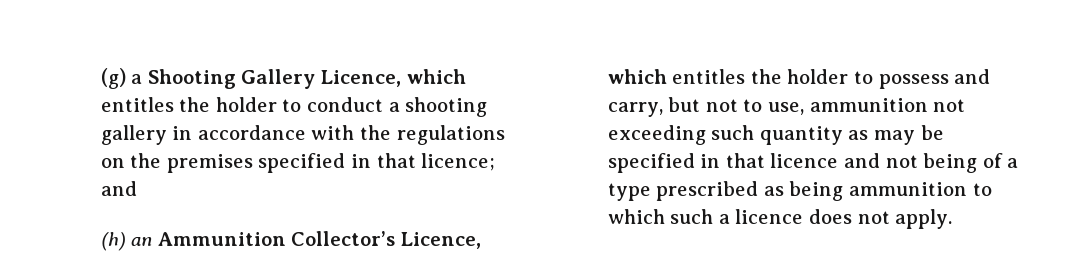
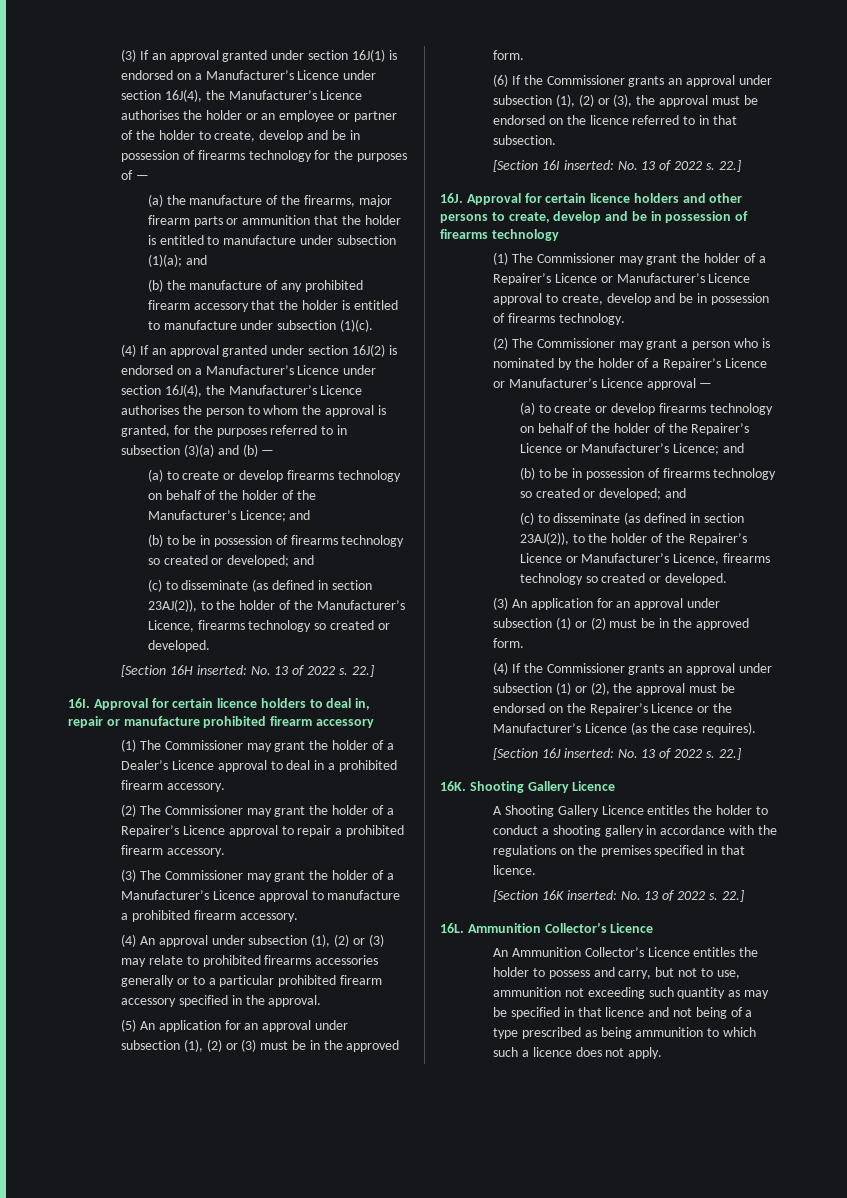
[100,68,466,89] (g) a Shooting Gallery Licence, which -> [121,49,397,62] [121,70,377,80] [121,89,363,102] [121,110,397,122] [121,130,360,142] [121,150,407,162] [121,170,150,180] [147,194,392,207] [147,215,401,227] [147,235,396,245] [147,254,207,267] [147,279,363,292] [147,300,398,312] [147,319,374,332] [121,344,397,357] [121,365,377,375] [121,384,363,397] [121,405,386,417] [121,425,347,437] [121,444,275,457] [147,469,401,482] [147,490,316,500] [147,510,311,522] [147,534,405,547] [147,555,315,567] [147,579,372,592] [147,599,405,612] [147,620,390,632] [147,640,210,652] [121,665,374,677] [68,698,371,710] [68,716,374,728] [121,739,394,752] [121,760,397,772] [121,780,226,792] [121,804,394,817] [121,825,404,837] [121,845,226,857] [121,869,394,882] [121,890,401,902] [121,910,298,922] [121,934,384,947] [121,955,379,967] [121,975,382,987] [121,995,322,1007] [121,1019,348,1032] [121,1039,400,1052] [493,50,525,60] [493,74,772,87] [493,94,758,107] [493,115,737,125] [493,135,557,145] [493,160,741,172] [440,193,743,205] [440,211,749,223] [440,229,559,241] [493,252,766,265] [493,273,751,285] [493,293,769,305] [493,313,625,325] [493,337,770,350] [493,358,767,370] [493,378,713,390] [519,402,773,415] [519,423,750,435] [519,443,745,455] [519,467,777,480] [519,488,687,500] [519,512,744,525] [519,532,747,545] [519,553,771,565] [519,573,728,585] [493,597,720,610] [493,617,749,630] [493,638,525,648] [493,662,772,675] [493,682,735,695] [493,703,732,715] [493,722,757,735] [493,748,741,760] [440,781,616,793] [493,805,644,817] (3) If an approval granted under section 16J(1) is endorsed on a Manufacturer’s Licence under section 16J(4), the Manufacturer’s Licence authorises the holder or an employee or partner of the holder to create, develop and be in possession of firearms technology for the purposes of — // (a) the manufacture of the firearms, major firearm parts or ammunition that the holder is entitled to manufacture under subsection (1)(a); and // (b) the manufacture of any prohibited firearm accessory that the holder is entitled to manufacture under subsection (1)(c). // (4) If an approval granted under section 16J(2) is endorsed on a Manufacturer’s Licence under section 16J(4), the Manufacturer’s Licence authorises the person to whom the approval is granted, for the purposes referred to in subsection (3)(a) and (b) — // (a) to create or develop firearms technology on behalf of the holder of the Manufacturer’s Licence; and // (b) to be in possession of firearms technology so created or developed; and // (c) to disseminate (as defined in section 23AJ(2)), to the holder of the Manufacturer’s Licence, firearms technology so created or developed. // [Section 16H inserted: No. 13 of 2022 s. 22.] // 16I. Approval for certain licence holders to deal in, repair or manufacture prohibited firearm accessory // (1) The Commissioner may grant the holder of a Dealer’s Licence approval to deal in a prohibited firearm accessory. // (2) The Commissioner may grant the holder of a Repairer’s Licence approval to repair a prohibited firearm accessory. // (3) The Commissioner may grant the holder of a Manufacturer’s Licence approval to manufacture a prohibited firearm accessory. // (4) An approval under subsection (1), (2) or (3) may relate to prohibited firearms accessories generally or to a particular prohibited firearm accessory specified in the approval. // (5) An application for an approval under subsection (1), (2) or (3) must be in the approved form. // (6) If the Commissioner grants an approval under subsection (1), (2) or (3), the approval must be endorsed on the licence referred to in that subsection. // [Section 16I inserted: No. 13 of 2022 s. 22.] // 16J. Approval for certain licence holders and other persons to create, develop and be in possession of firearms technology // (1) The Commissioner may grant the holder of a Repairer’s Licence or Manufacturer’s Licence approval to create, develop and be in possession of firearms technology. // (2) The Commissioner may grant a person who is nominated by the holder of a Repairer’s Licence or Manufacturer’s Licence approval — // (a) to create or develop firearms technology on behalf of the holder of the Repairer’s Licence or Manufacturer’s Licence; and // (b) to be in possession of firearms technology so created or developed; and // (c) to disseminate (as defined in section 23AJ(2)), to the holder of the Repairer’s Licence or Manufacturer’s Licence, firearms technology so created or developed. // (3) An application for an approval under subsection (1) or (2) must be in the approved form. // (4) If the Commissioner grants an approval under subsection (1) or (2), the approval must be endorsed on the Repairer’s Licence or the Manufacturer’s Licence (as the case requires). // [Section 16J inserted: No. 13 of 2022 s. 22.] // 16K. Shooting Gallery Licence // A Shooting Gallery Licence
[421,153,496,171] [100,181,137,196] [100,231,481,251] [607,69,667,84] licence; and // (h) an Ammunition Collector’s Licence, which -> [493,865,537,875] [493,890,744,902] [440,922,654,933] [493,947,690,957] licence. // [Section 16K inserted: No. 13 of 2022 s. 22.] // 16L. Ammunition Collector’s Licence // An Ammunition Collector’s Licence

